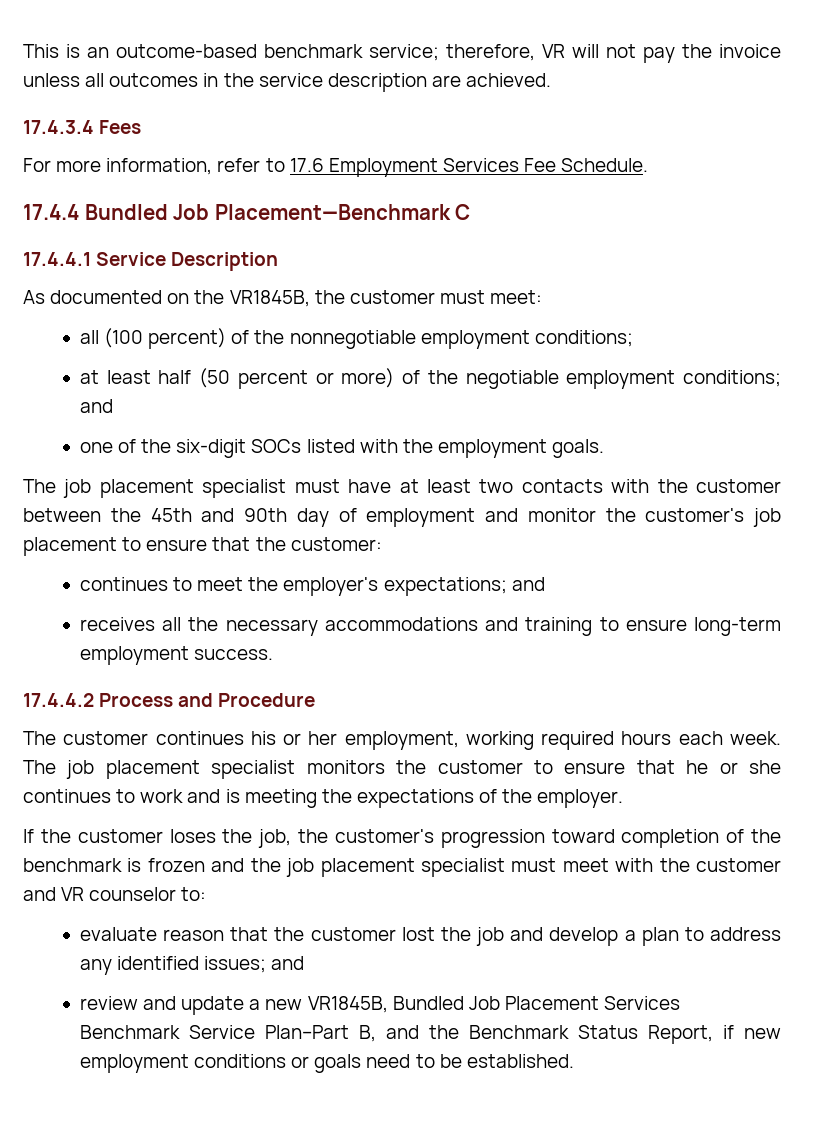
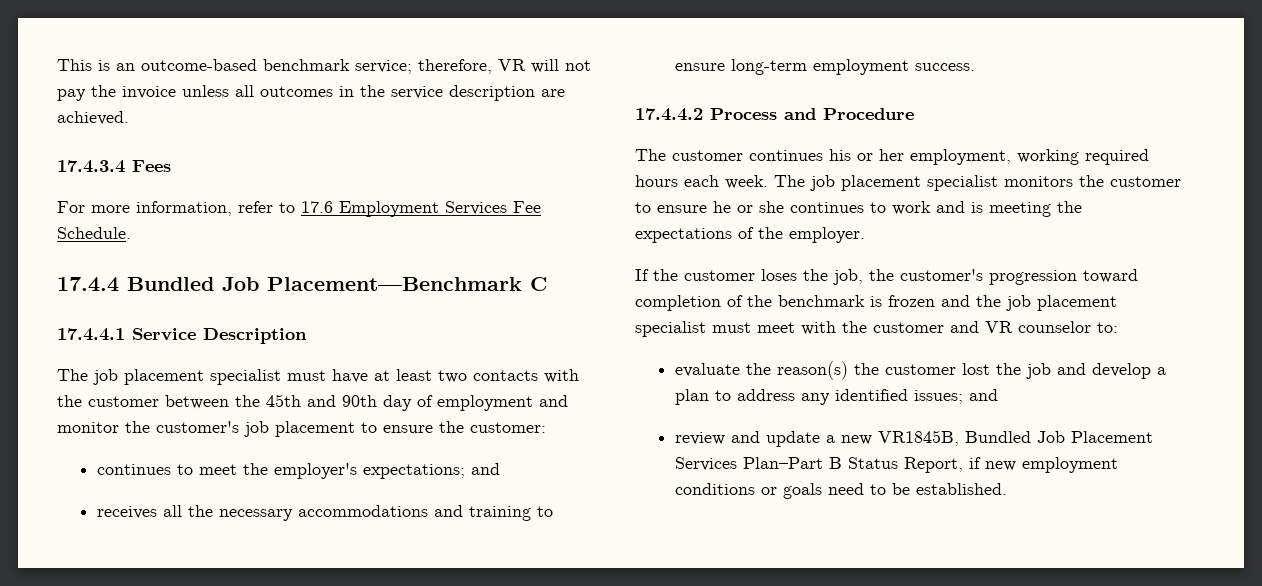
[23,290,543,307] [79,328,633,349] [79,368,782,389] [79,399,113,413] [79,439,605,458] // As documented on the VR1845B, the customer must meet: // all (100 percent) of the nonnegotiable employment conditions; // at least half (50 percent or more) of the negotiable employment conditions; and // one of the six-digit SOCs listed with the employment goals. -> (307, 336) none
[212,537,251,551] that -> (433, 429) none
[636,760,675,774] that -> (707, 209) none
[163,927,269,941] reason that -> [745,361,848,380] the reason(s)
[79,1025,569,1042] Benchmark Service Plan–Part B, and the Benchmark -> [742,457,842,469] Plan–Part B

